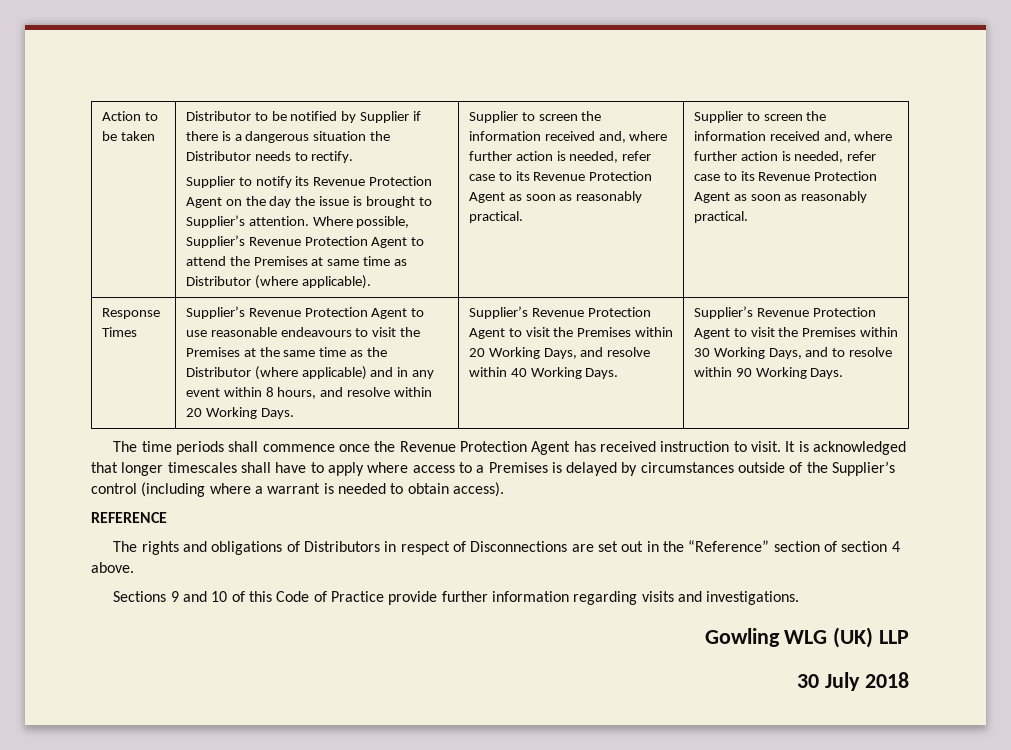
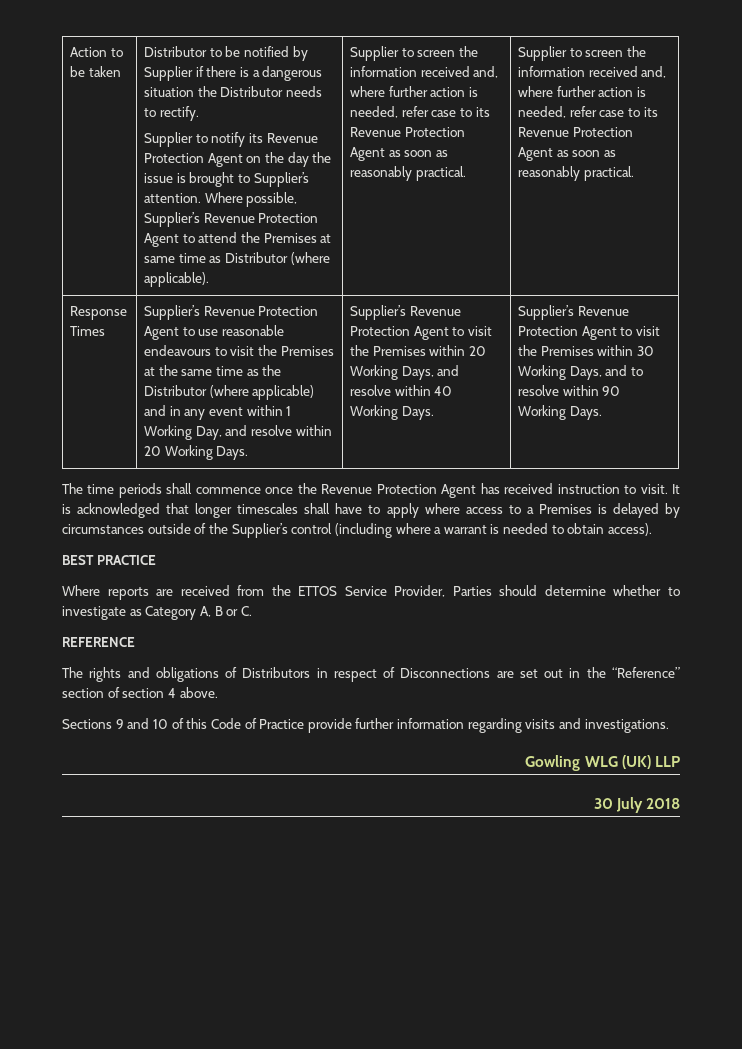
[265,387,317,399] 8 hours, -> [286,406,292,416] [143,425,222,440] 1 Working Day,
(504, 489) none -> [62,555,156,565] [62,585,681,600] [62,606,252,620] // BEST PRACTICE // Where reports are received from the ETTOS Service Provider, Parties should determine whether to investigate as Category A, B or C.

